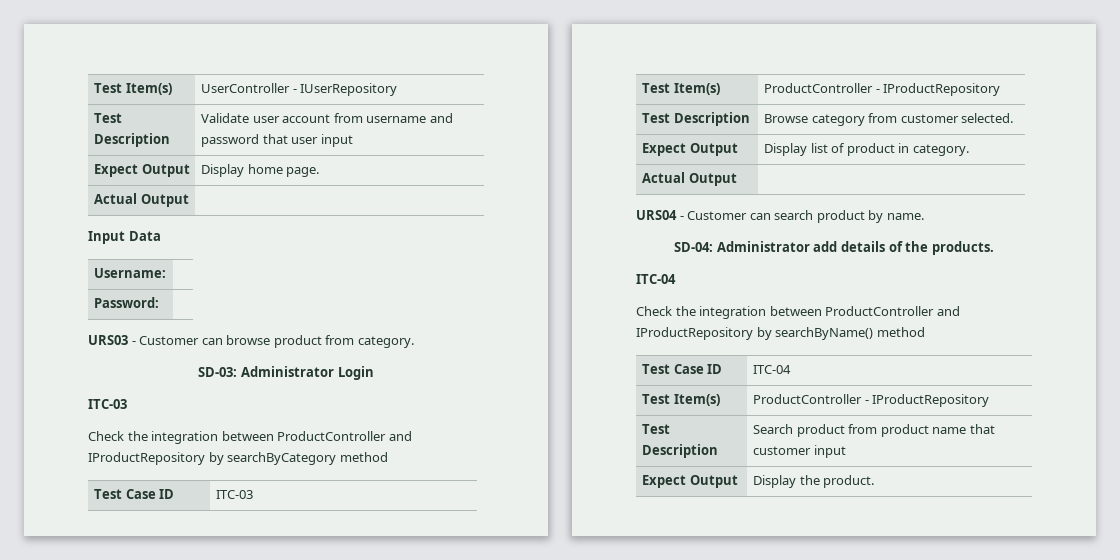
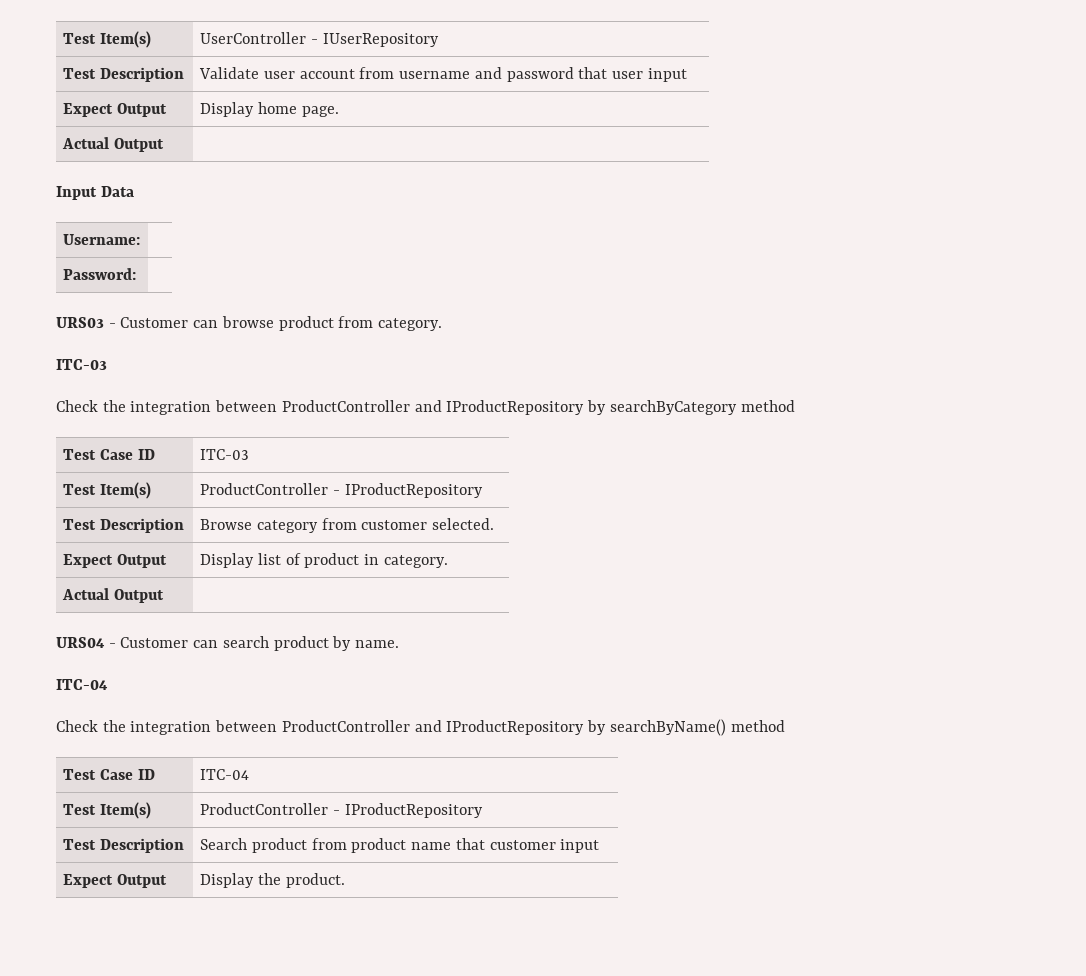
[198,366,374,380] // SD-03: Administrator Login -> (443, 324) none
[674,241,994,255] // SD-04: Administrator add details of the products. -> (400, 644) none

